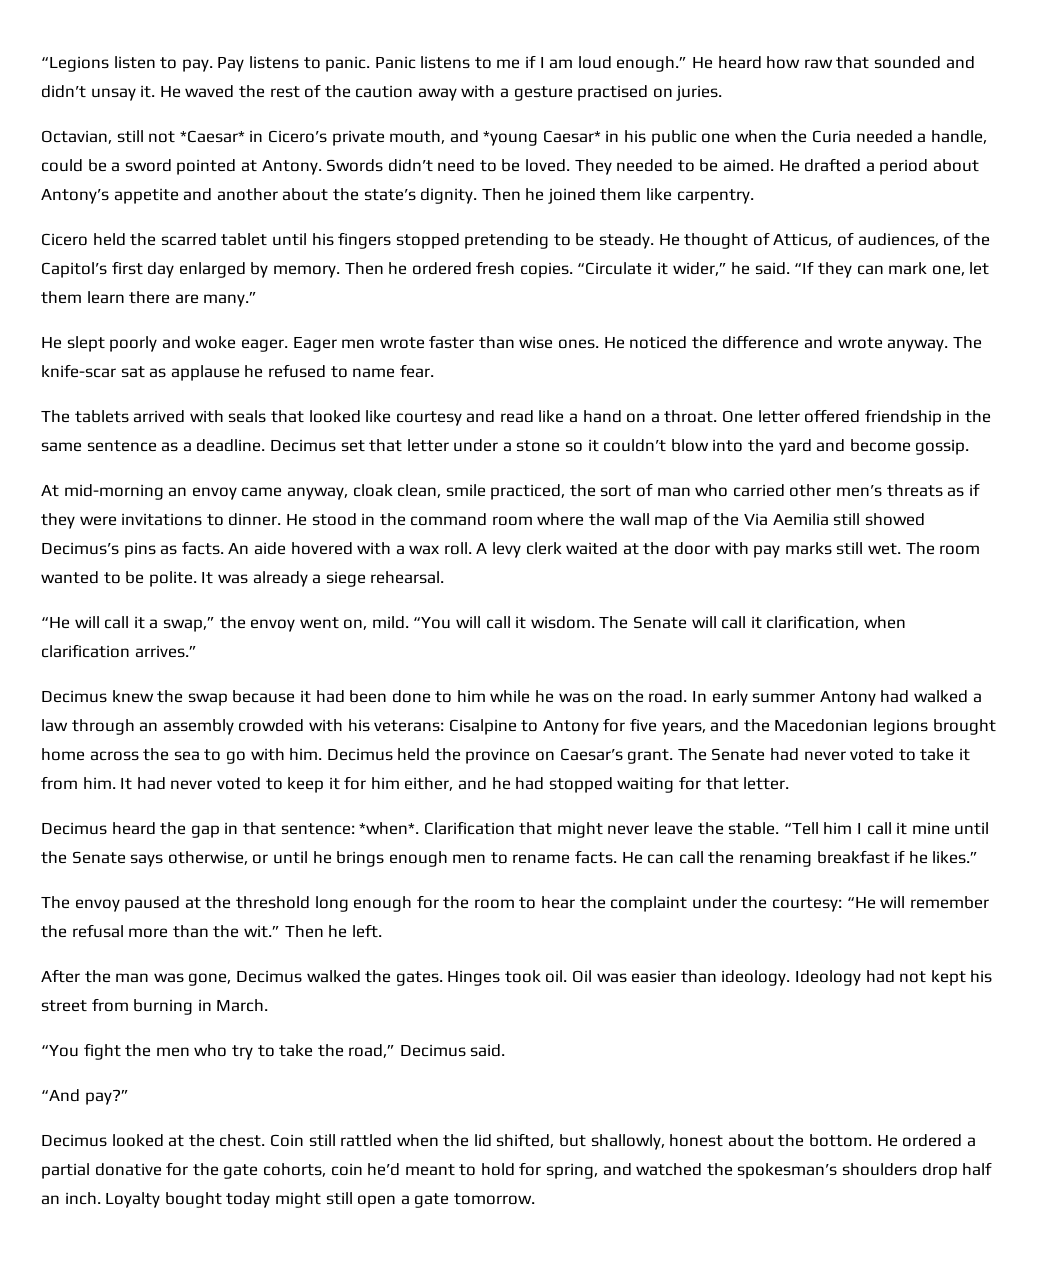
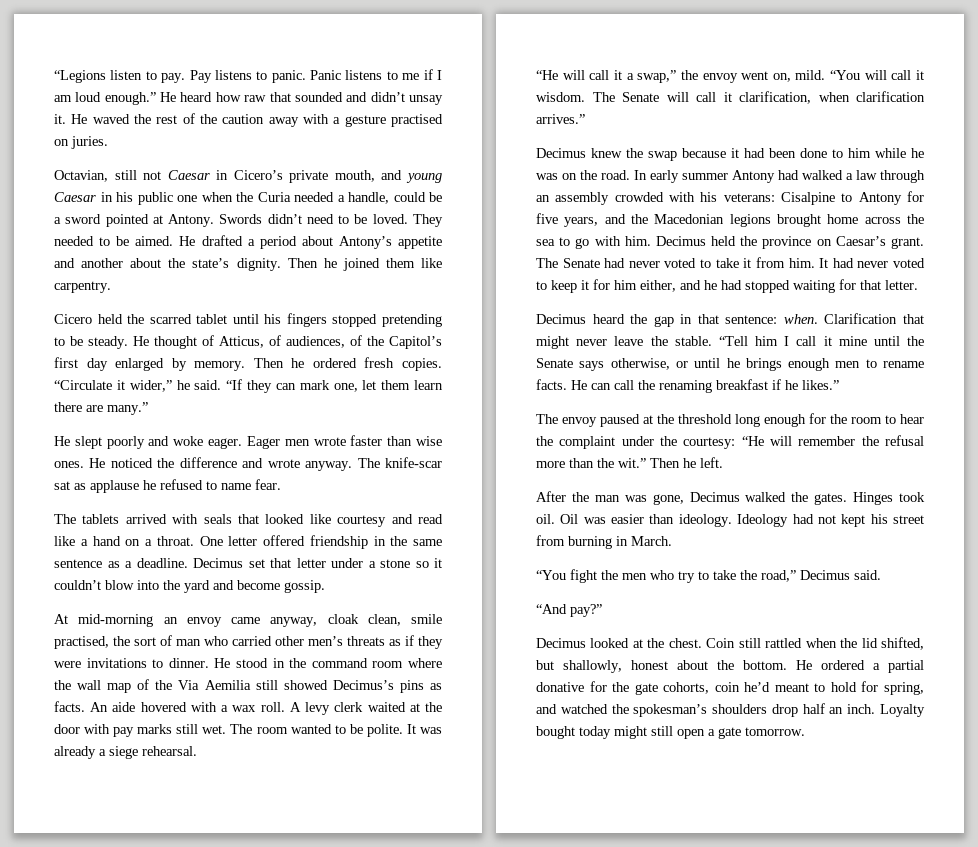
[179,130,245,143] *Caesar* -> [167,170,210,180] Caesar
[483,130,601,146] *young Caesar* -> [405,173,442,183] [54,192,96,202] young Caesar
[490,484,566,500] practiced, -> [54,636,109,649] practised,
[359,822,420,835] *when*. -> [783,314,818,324] when.

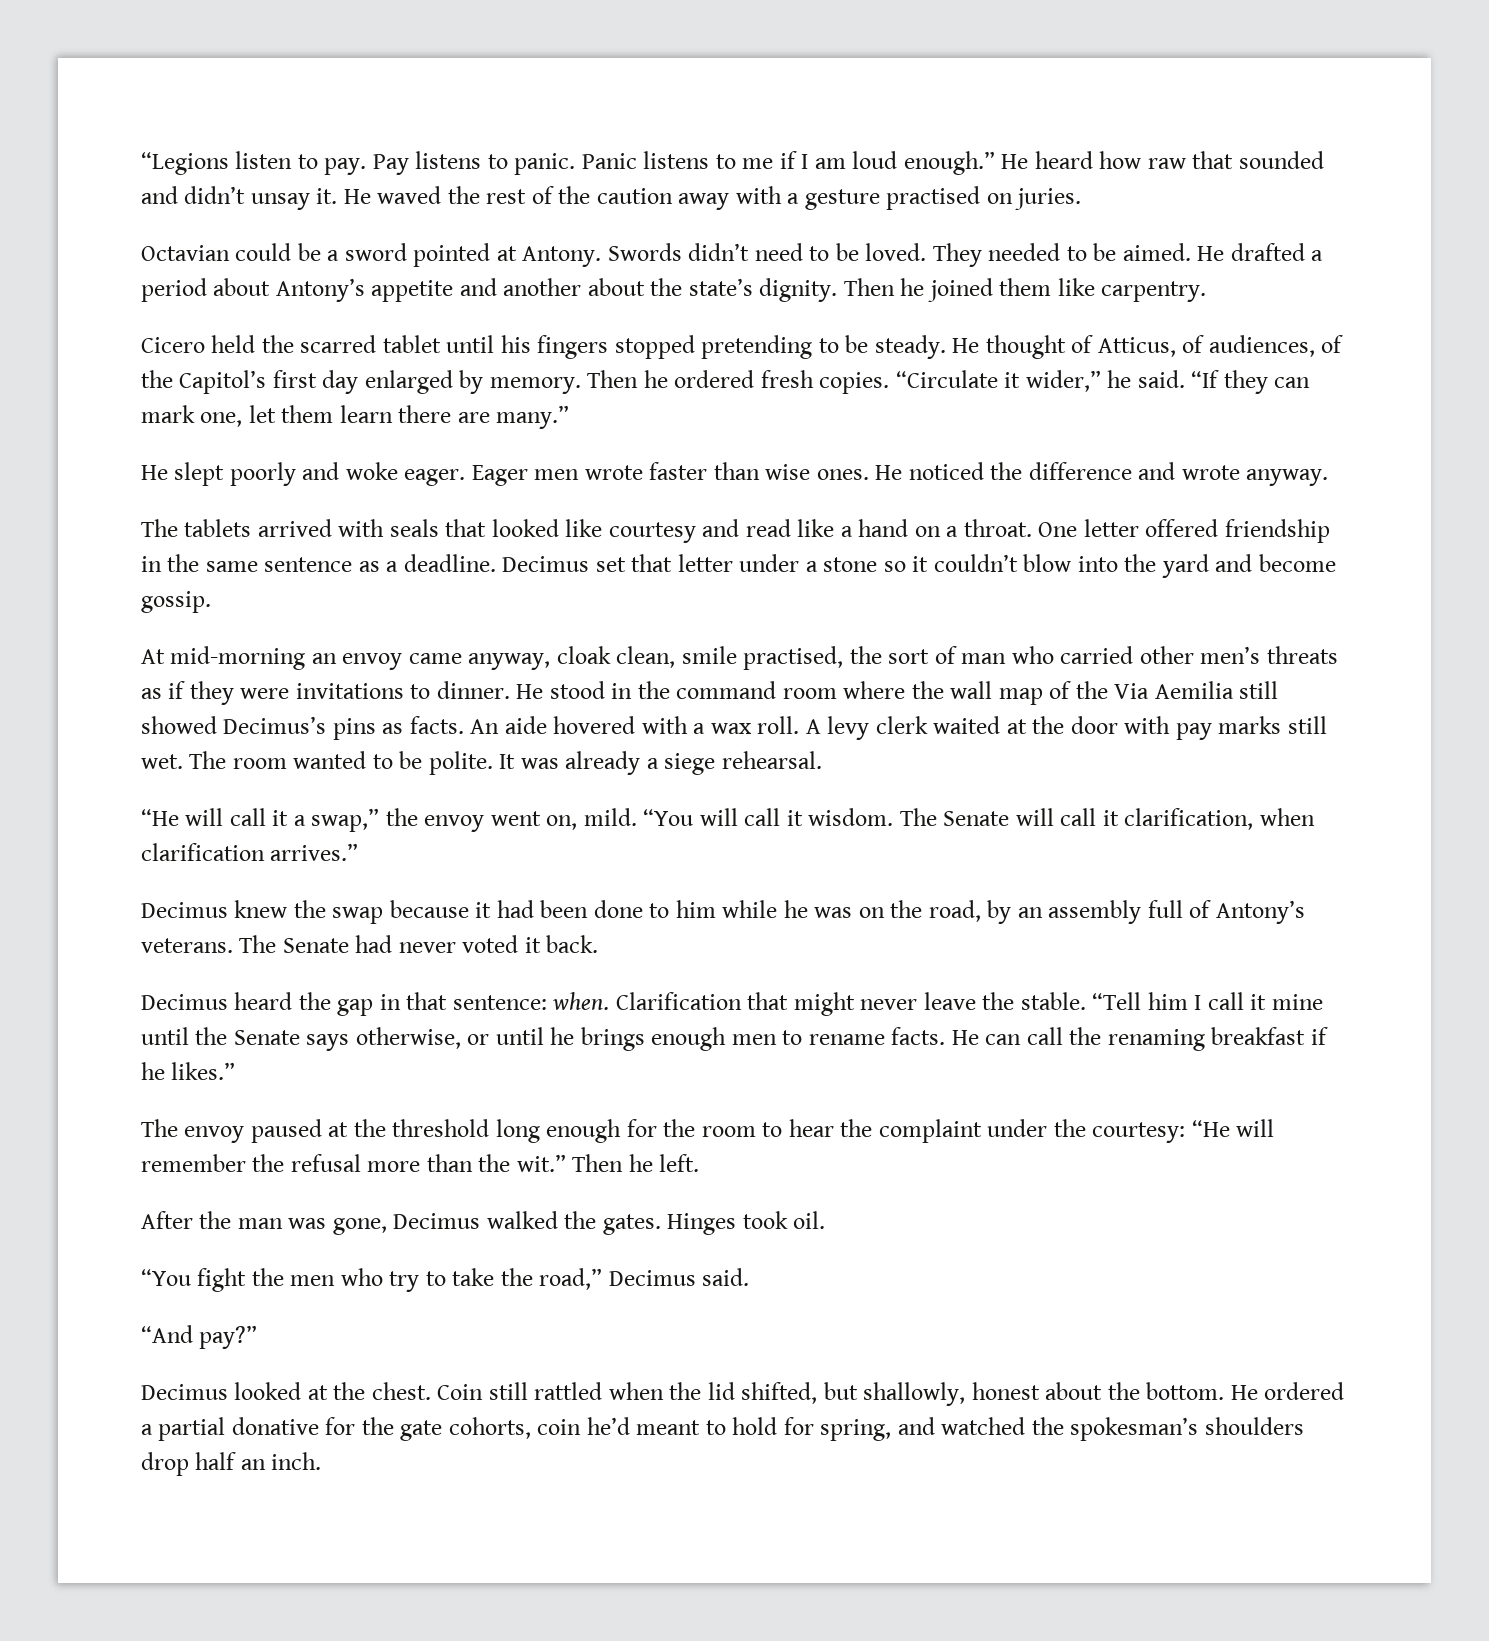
[54,170,442,183] [54,192,389,205] Octavian, still not Caesar in Cicero’s private mouth, and young Caesar in his public one when the Curia needed a handle, -> [141,245,230,261] Octavian
[357,457,443,468] [54,479,281,493] The knife-scar sat as applause he refused to name fear. -> (1329, 477) none
[601,170,925,183] [536,191,924,205] [536,213,924,227] [536,236,924,249] road. In early summer Antony had walked a law through an assembly crowded with his veterans: Cisalpine to Antony for five years, and the Macedonian legions brought home across the sea to go with him. Decimus held the province on Caesar’s grant. -> [928,900,1305,924] [141,938,233,953] road, by an assembly full of Antony’s veterans.
[700,257,926,268] [536,279,918,293] to take it from him. It had never voted to keep it for him either, and he had stopped waiting for that letter. -> [524,935,599,953] it back.
[560,514,924,527] [536,535,672,549] Oil was easier than ideology. Ideology had not kept his street from burning in March. -> (826, 1220) none
[880,704,925,717] [536,726,805,739] Loyalty bought today might still open a gate tomorrow. -> (322, 1461) none

